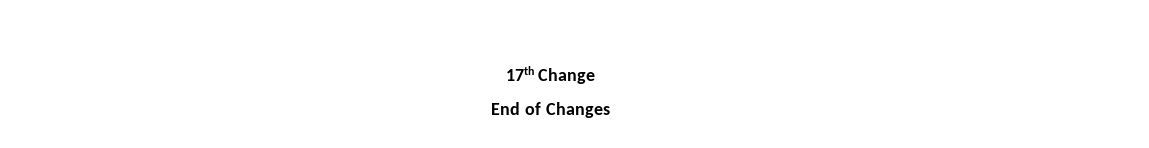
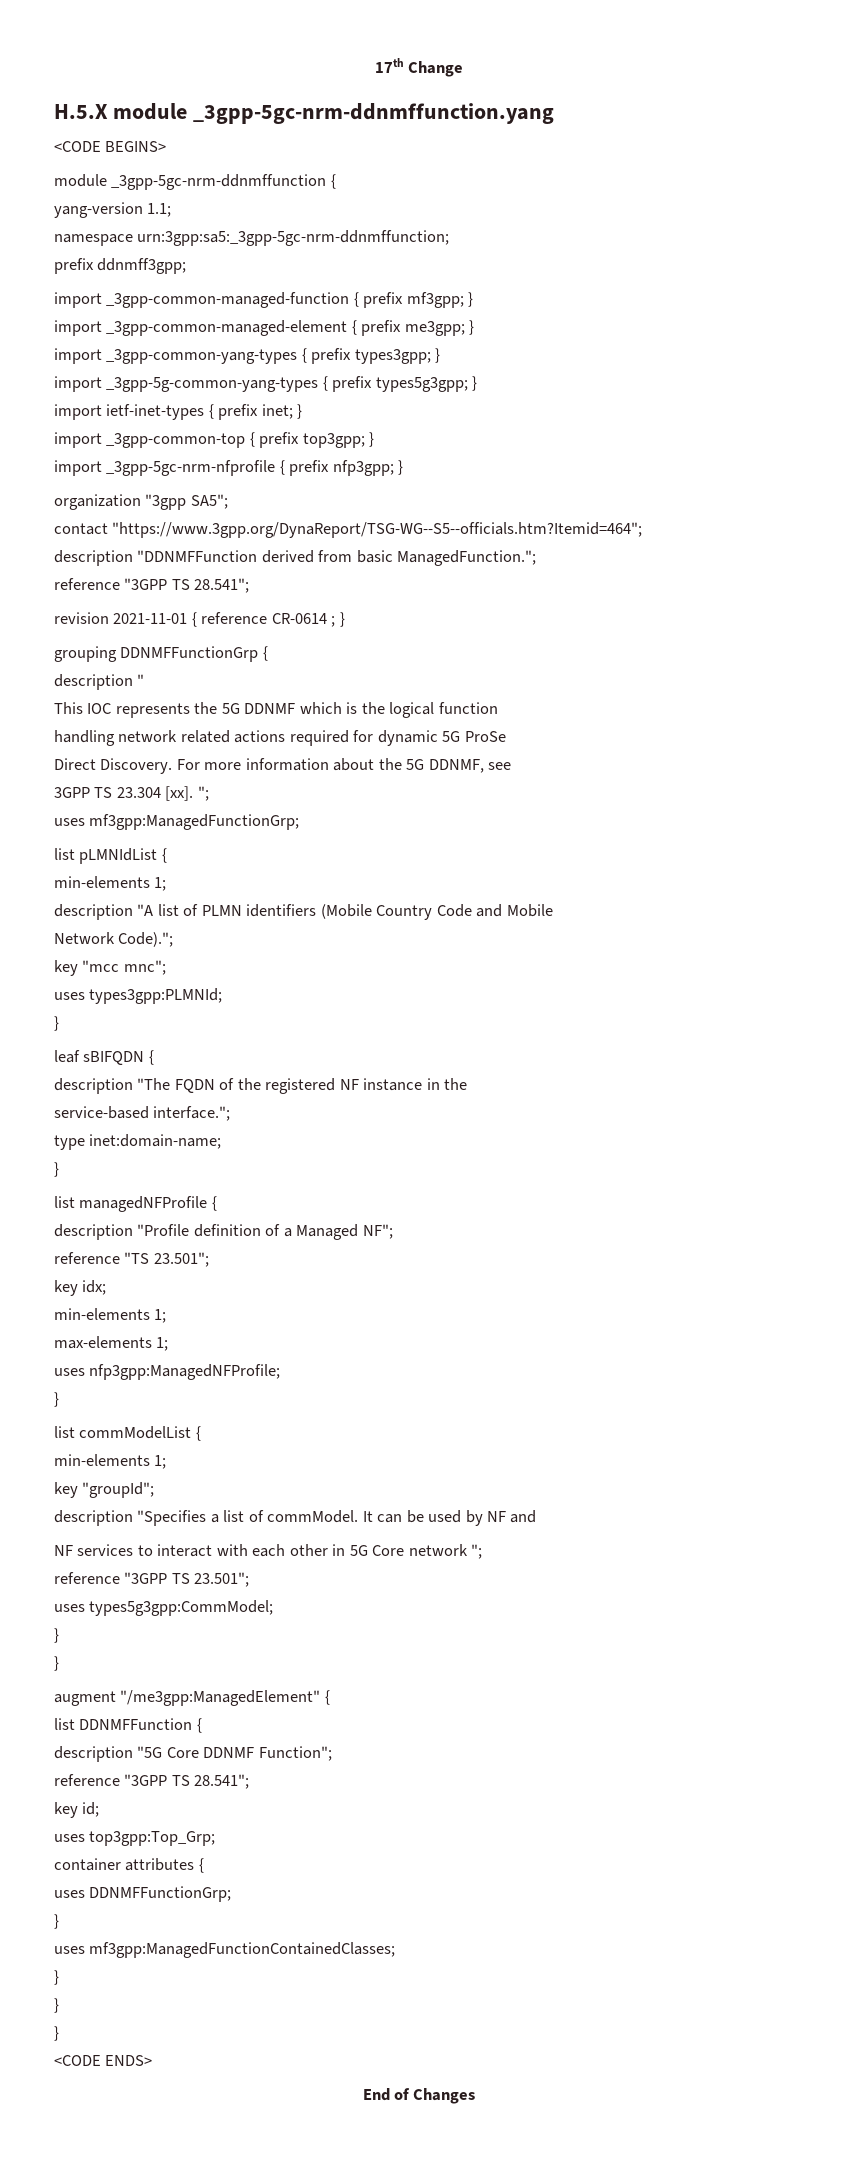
(596, 76) none -> [54,103,554,124] [54,141,167,152] [54,174,336,190] [54,202,172,218] [54,230,450,246] [54,258,187,274] [54,292,474,308] [54,320,475,336] [54,348,441,364] [54,376,478,392] [54,404,303,420] [54,432,375,448] [54,460,404,476] [54,494,228,510] [54,522,643,538] [54,550,537,566] [54,578,250,593] [54,612,345,627] [54,646,268,662] [54,674,145,690] [54,702,498,718] [54,730,506,746] [54,758,512,774] [54,786,209,801] [54,814,300,830] [54,848,167,864] [54,876,167,891] [54,904,553,920] [54,932,174,947] [54,960,166,976] [54,988,223,1004] [54,1016,59,1031] [54,1050,154,1065] [54,1078,468,1094] [54,1106,231,1121] [54,1134,222,1150] [54,1162,59,1177] [54,1196,217,1212] [54,1224,393,1240] [54,1252,209,1267] [54,1280,107,1296] [54,1308,167,1323] [54,1336,169,1351] [54,1364,281,1380] [54,1392,59,1407] [54,1426,201,1441] [54,1454,167,1469] [54,1482,155,1498] [54,1510,537,1526] [54,1544,483,1559] [54,1572,250,1587] [54,1600,274,1616] [54,1628,59,1643] [54,1656,59,1671] [54,1690,330,1706] [54,1718,202,1733] [54,1746,332,1762] [54,1774,250,1789] [54,1802,100,1818] [54,1831,216,1846] [54,1858,204,1873] [54,1886,232,1902] [54,1914,59,1929] [54,1942,396,1958] [54,1970,59,1985] [54,1998,59,2013] [54,2026,59,2041] [54,2055,153,2066] // H.5.X module _3gpp-5gc-nrm-ddnmffunction.yang // <CODE BEGINS> // module _3gpp-5gc-nrm-ddnmffunction { // yang-version 1.1; // namespace urn:3gpp:sa5:_3gpp-5gc-nrm-ddnmffunction; // prefix ddnmff3gpp; // import _3gpp-common-managed-function { prefix mf3gpp; } // import _3gpp-common-managed-element { prefix me3gpp; } // import _3gpp-common-yang-types { prefix types3gpp; } // import _3gpp-5g-common-yang-types { prefix types5g3gpp; } // import ietf-inet-types { prefix inet; } // import _3gpp-common-top { prefix top3gpp; } // import _3gpp-5gc-nrm-nfprofile { prefix nfp3gpp; } // organization "3gpp SA5"; // contact "https://www.3gpp.org/DynaReport/TSG-WG--S5--officials.htm?Itemid=464"; // description "DDNMFFunction derived from basic ManagedFunction."; // reference "3GPP TS 28.541"; // revision 2021-11-01 { reference CR-0614 ; } // grouping DDNMFFunctionGrp { // description " // This IOC represents the 5G DDNMF which is the logical function // handling network related actions required for dynamic 5G ProSe // Direct Discovery. For more information about the 5G DDNMF, see // 3GPP TS 23.304 [xx]. "; // uses mf3gpp:ManagedFunctionGrp; // list pLMNIdList { // min-elements 1; // description "A list of PLMN identifiers (Mobile Country Code and Mobile // Network Code)."; // key "mcc mnc"; // uses types3gpp:PLMNId; // } // leaf sBIFQDN { // description "The FQDN of the registered NF instance in the // service-based interface."; // type inet:domain-name; // } // list managedNFProfile { // description "Profile definition of a Managed NF"; // reference "TS 23.501"; // key idx; // min-elements 1; // max-elements 1; // uses nfp3gpp:ManagedNFProfile; // } // list commModelList { // min-elements 1; // key "groupId"; // description "Specifies a list of commModel. It can be used by NF and // NF services to interact with each other in 5G Core network "; // reference "3GPP TS 23.501"; // uses types5g3gpp:CommModel; // } // } // augment "/me3gpp:ManagedElement" { // list DDNMFFunction { // description "5G Core DDNMF Function"; // reference "3GPP TS 28.541"; // key id; // uses top3gpp:Top_Grp; // container attributes { // uses DDNMFFunctionGrp; // } // uses mf3gpp:ManagedFunctionContainedClasses; // } // } // } // <CODE ENDS>

